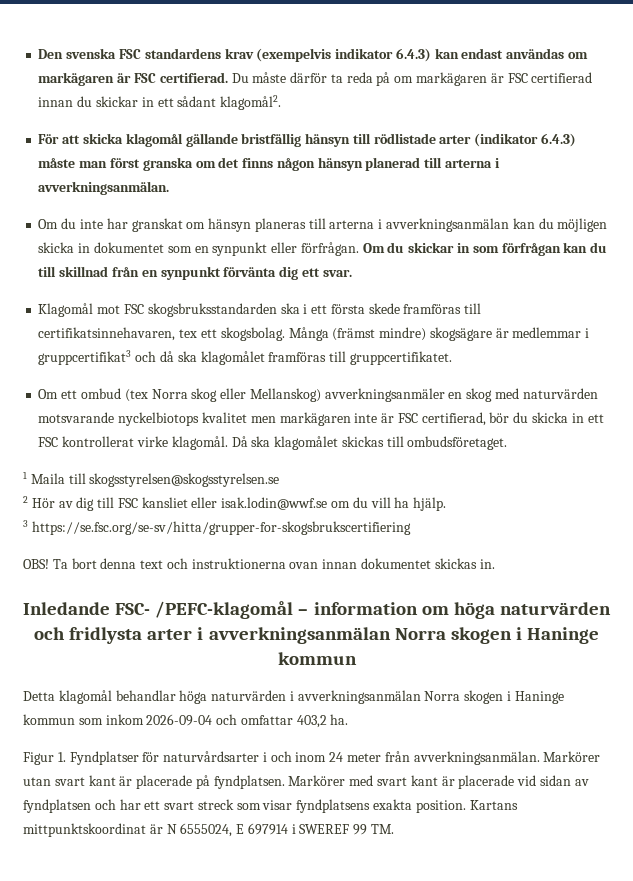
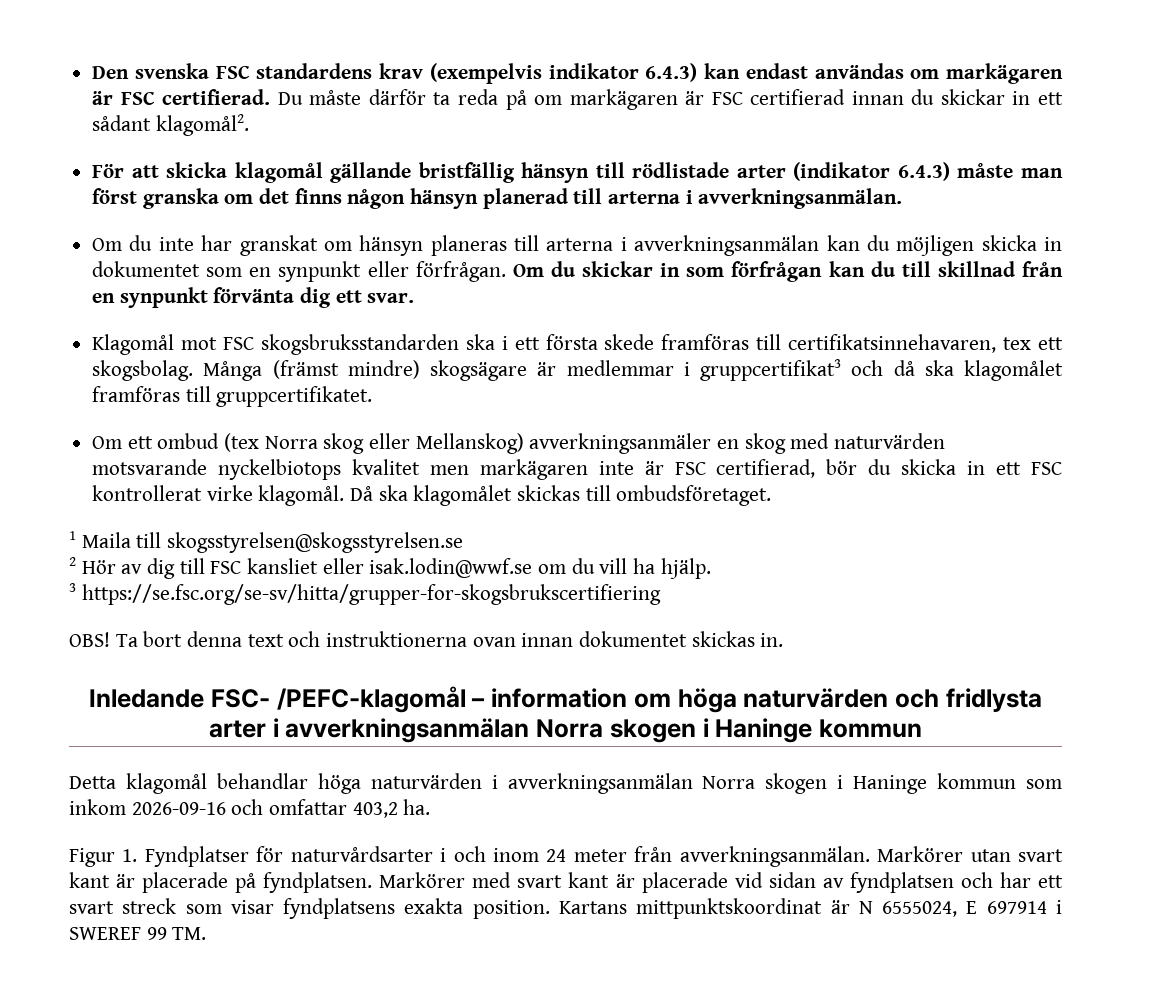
[146,714,213,726] 2026-09-04 -> [131,802,226,815] 2026-09-16

